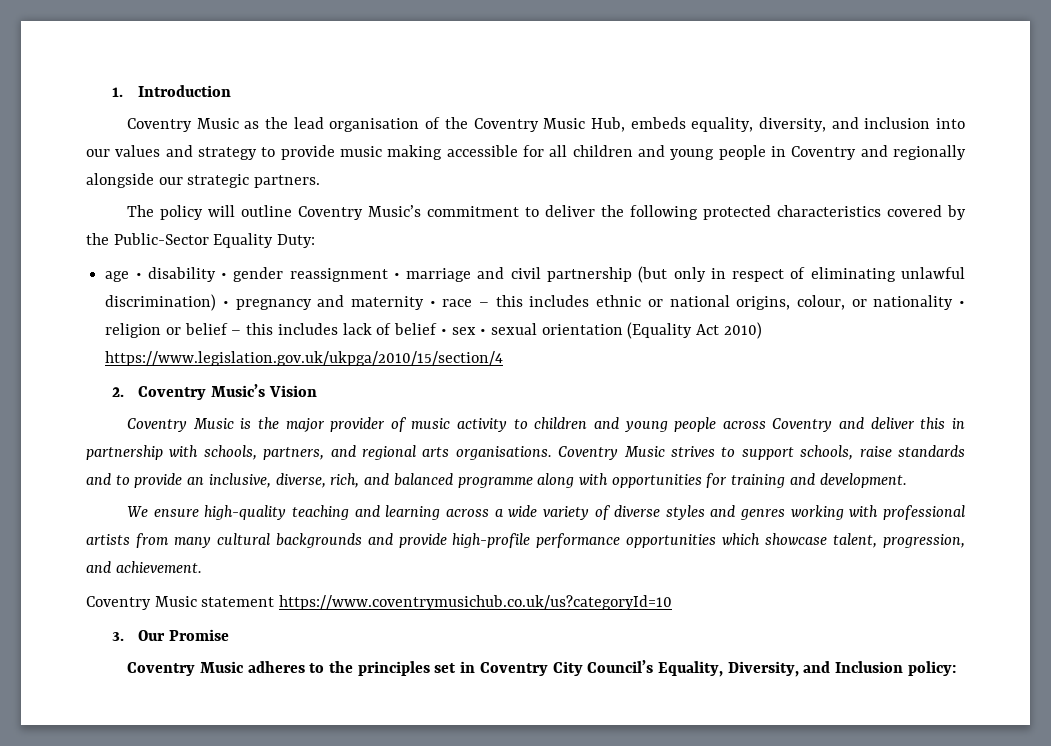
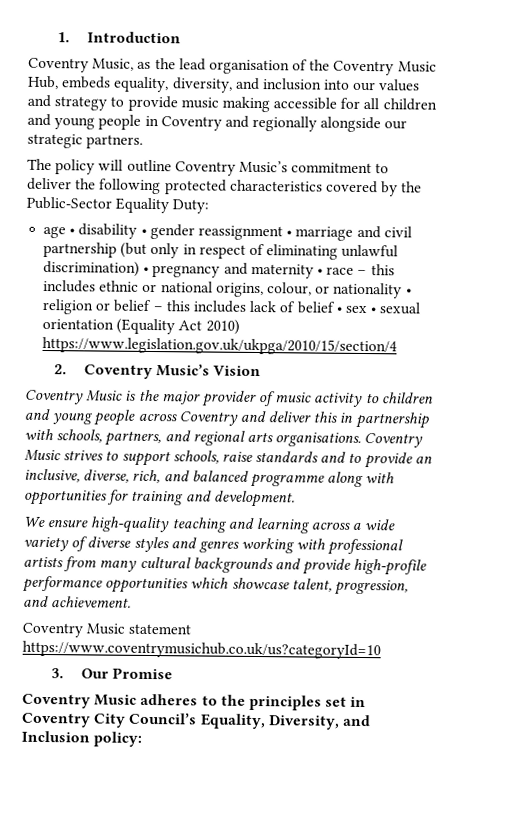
[196,118,239,129] Music -> [92,58,135,71] Music,

